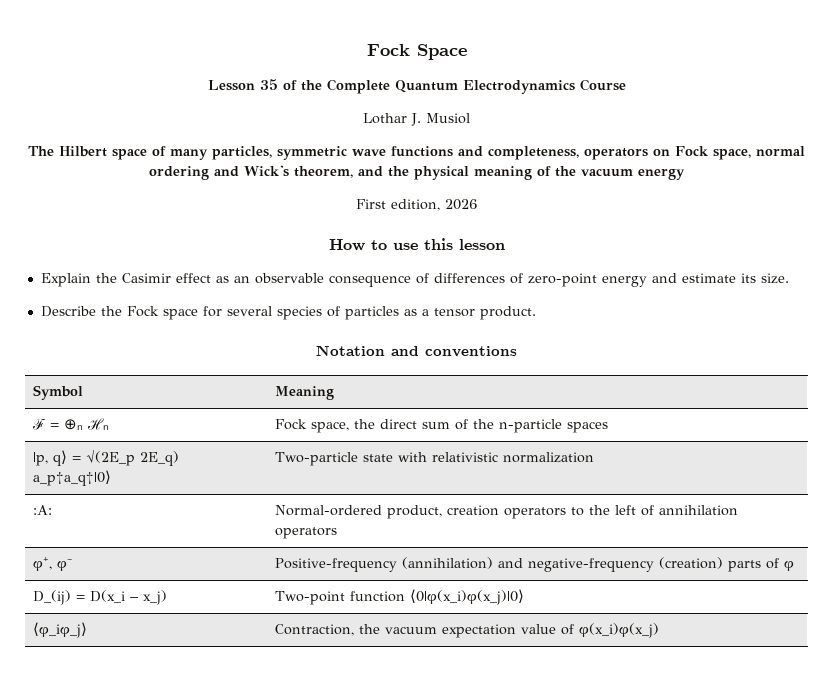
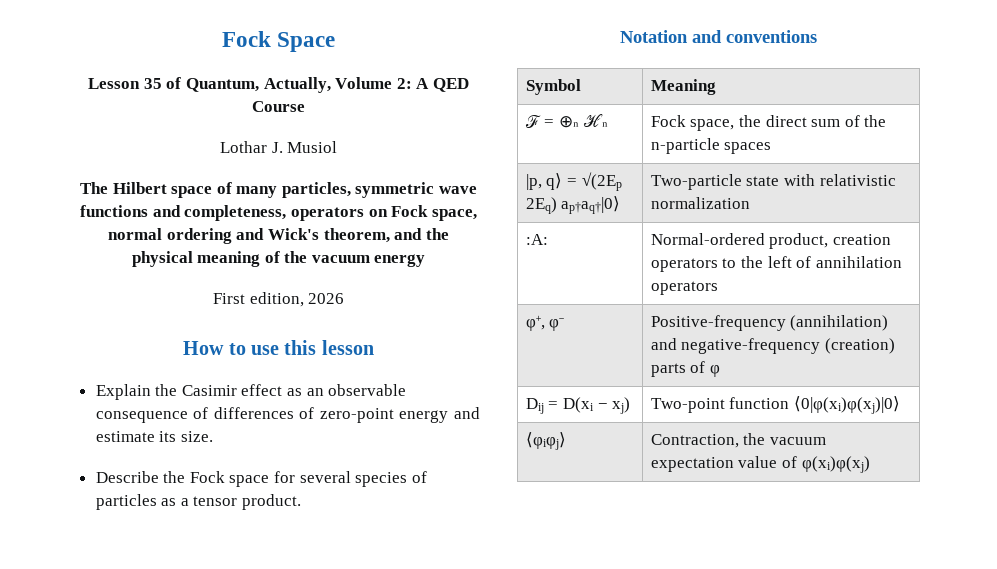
[300,79,575,94] the Complete Quantum Electrodynamics -> [185,77,469,93] Quantum, Actually, Volume 2: A QED
[85,450,179,466] [32,470,111,486] √(2E_p 2E_q) a_p†a_q†|0⟩ -> [581,172,622,191] [525,196,621,214] √(2Ep 2Eq) ap†aq†|0⟩
[32,590,167,605] D_(ij) = D(x_i − x_j) -> [525,397,631,414] Dij = D(xi − xj)
[409,589,524,605] [32,622,87,638] ⟨0|φ(x_i)φ(x_j)|0⟩ // ⟨φ_iφ_j⟩ -> [794,396,901,414] [525,432,566,450] ⟨0|φ(xi)φ(xj)|0⟩ // ⟨φiφj⟩
[578,623,659,638] φ(x_i)φ(x_j) -> [801,456,870,473] φ(xi)φ(xj)

